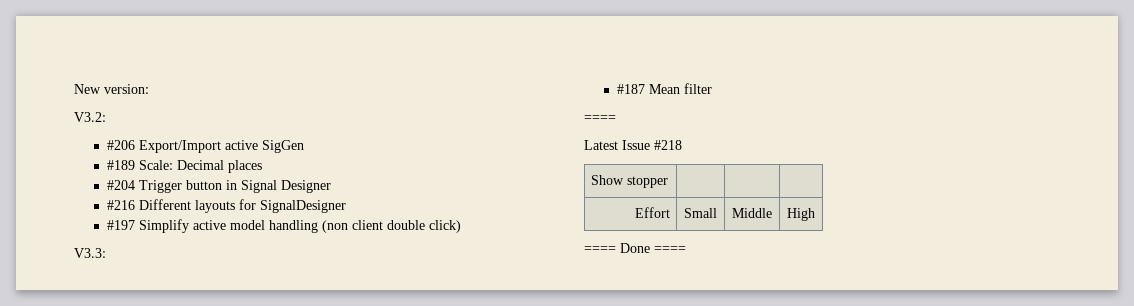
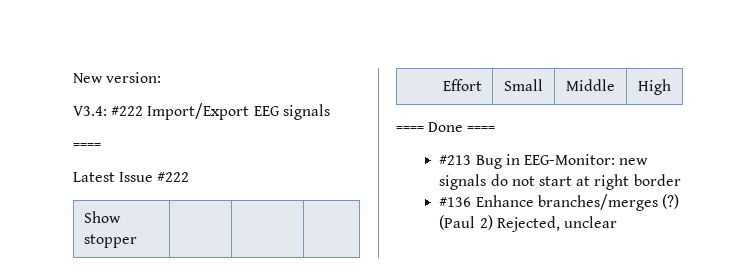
[74,112,106,122] [107,140,305,153] [107,160,263,173] [107,180,332,193] [107,199,347,213] [107,219,462,233] [74,248,106,258] [617,83,713,94] V3.2: // #206 Export/Import active SigGen // #189 Scale: Decimal places // #204 Trigger button in Signal Designer // #216 Different layouts for SignalDesigner // #197 Simplify active model handling (non client double click) // V3.3: // #187 Mean filter -> [73,103,330,120] V3.4: #222 Import/Export EEG signals
[654,140,682,150] #218 -> [157,172,190,182] #222
(686, 249) none -> [439,154,649,169] [439,174,681,190] [439,194,679,211] [439,215,617,232] // #213 Bug in EEG-Monitor: new signals do not start at right border // #136 Enhance branches/merges (?) (Paul 2) Rejected, unclear

